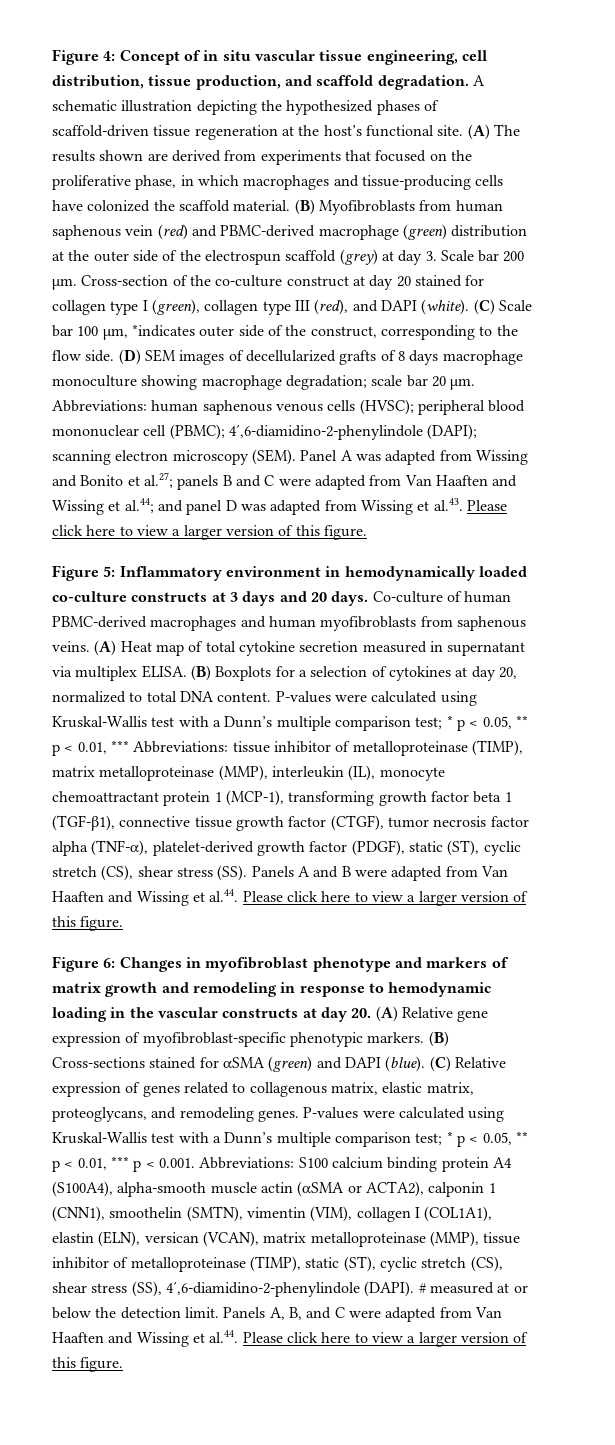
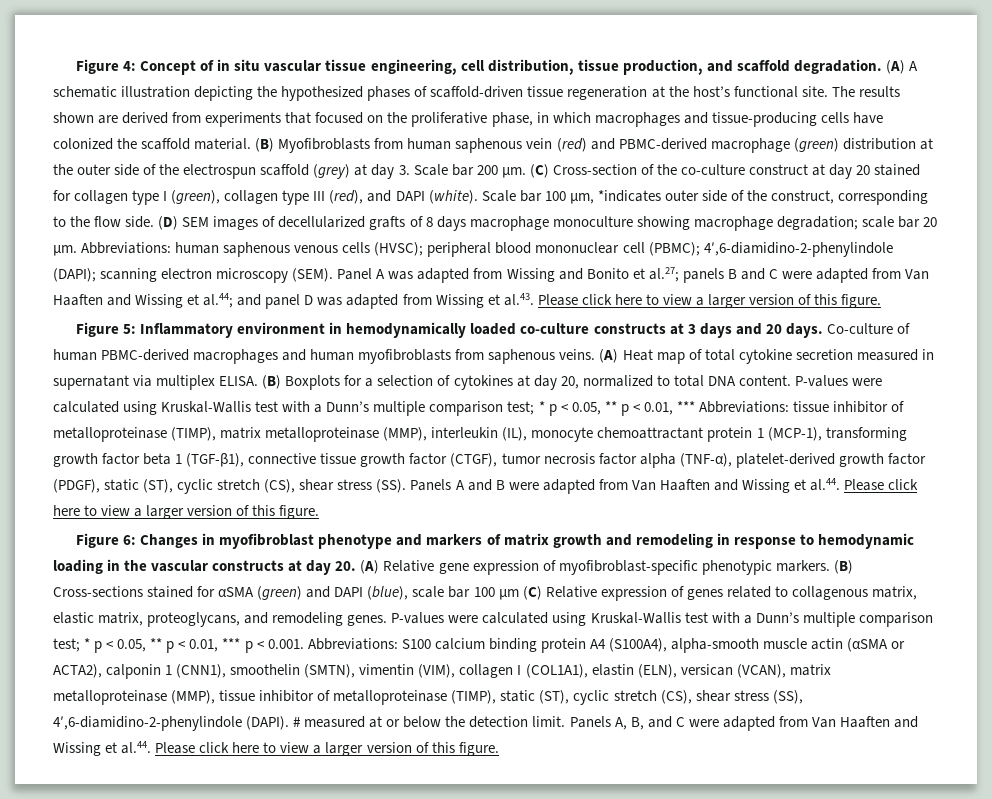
(469, 82) none -> [885,60,905,74] (A)
[467,124,490,140] (A) -> (828, 91) none
(77, 284) none -> [529,164,549,178] (C)
[473,299,495,315] (C) -> (478, 197) none
[385,1056,426,1072] (blue). -> [367,586,519,600] (blue), scale bar 100 µm

